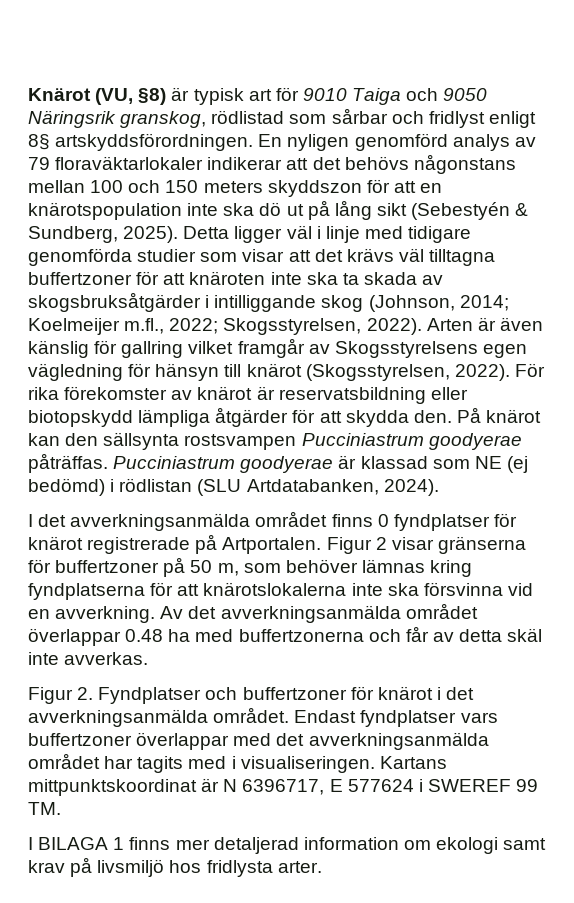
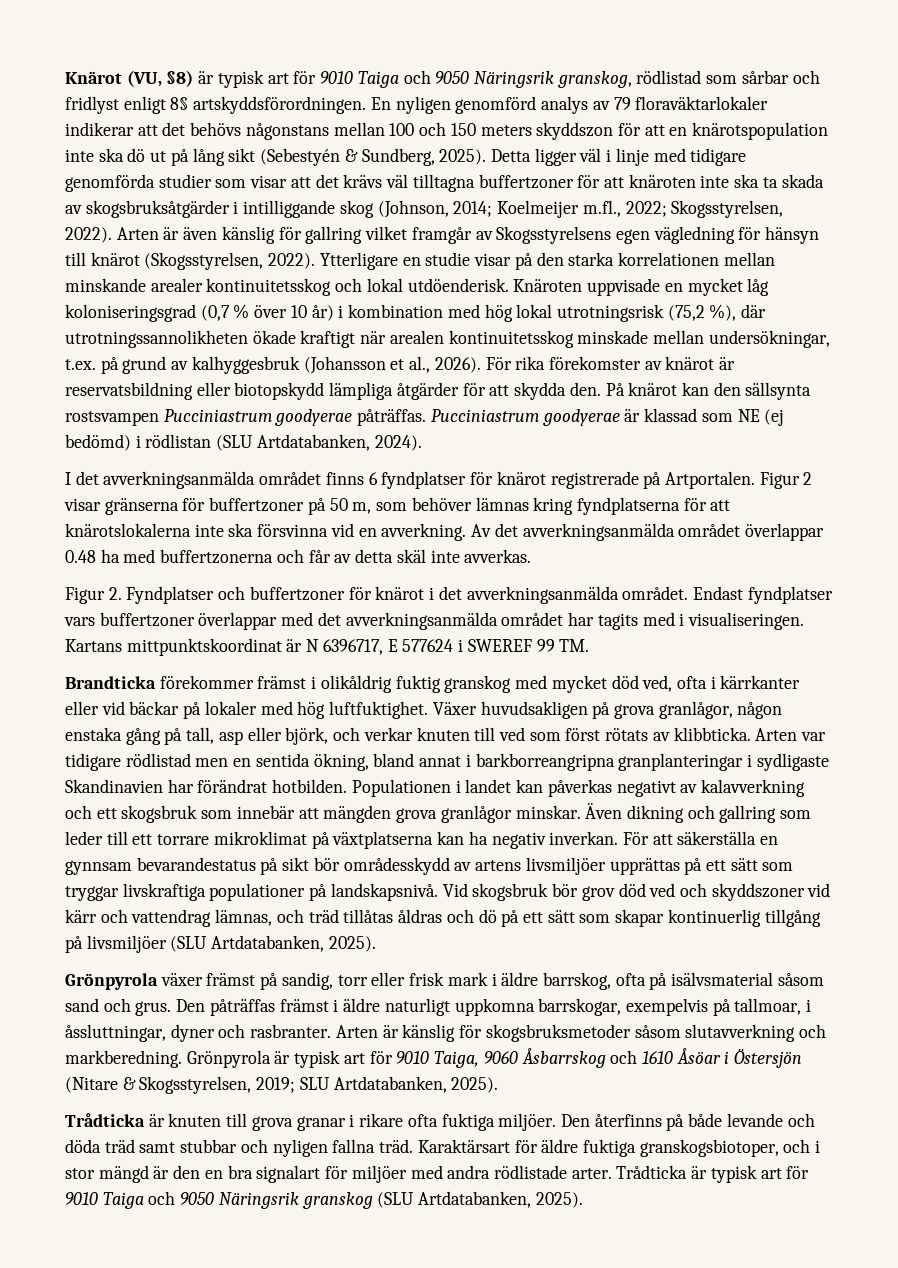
(510, 372) none -> [319,252,775,270] [65,278,770,296] [65,304,767,322] [65,330,830,348] [65,356,481,374] Ytterligare en studie visar på den starka korrelationen mellan minskande arealer kontinuitetsskog och lokal utdöenderisk. Knäroten uppvisade en mycket låg koloniseringsgrad (0,7 % över 10 år) i kombination med hög lokal utrotningsrisk (75,2 %), där utrotningssannolikheten ökade kraftigt när arealen kontinuitetsskog minskade mellan undersökningar, t.ex. på grund av kalhyggesbruk (Johansson et al., 2026).
[377,514,389,527] 0 -> [368,472,378,485] 6
[28,837,547,854] [28,857,322,877] I BILAGA 1 finns mer detaljerad information om ekologi samt krav på livsmiljö hos fridlysta arter. -> [65,675,801,693] [65,701,783,719] [65,727,827,745] [65,753,829,771] [65,779,805,797] [65,803,812,823] [65,831,779,849] [65,857,794,875] [65,883,831,901] [65,909,821,927] [65,935,376,953] [65,972,824,990] [65,998,812,1016] [65,1024,826,1042] [65,1048,803,1068] [65,1076,499,1094] [65,1113,815,1131] [65,1139,821,1157] [65,1165,810,1183] [65,1191,583,1209] Brandticka förekommer främst i olikåldrig fuktig granskog med mycket död ved, ofta i kärrkanter eller vid bäckar på lokaler med hög luftfuktighet. Växer huvudsakligen på grova granlågor, någon enstaka gång på tall, asp eller björk, och verkar knuten till ved som först rötats av klibbticka. Arten var tidigare rödlistad men en sentida ökning, bland annat i barkborreangripna granplanteringar i sydligaste Skandinavien har förändrat hotbilden. Populationen i landet kan påverkas negativt av kalavverkning och ett skogsbruk som innebär att mängden grova granlågor minskar. Även dikning och gallring som leder till ett torrare mikroklimat på växtplatserna kan ha negativ inverkan. För att säkerställa en gynnsam bevarandestatus på sikt bör områdesskydd av artens livsmiljöer upprättas på ett sätt som tryggar livskraftiga populationer på landskapsnivå. Vid skogsbruk bör grov död ved och skyddszoner vid kärr och vattendrag lämnas, och träd tillåtas åldras och dö på ett sätt som skapar kontinuerlig tillgång på livsmiljöer (SLU Artdatabanken, 2025). // Grönpyrola växer främst på sandig, torr eller frisk mark i äldre barrskog, ofta på isälvsmaterial såsom sand och grus. Den påträffas främst i äldre naturligt uppkomna barrskogar, exempelvis på tallmoar, i åssluttningar, dyner och rasbranter. Arten är känslig för skogsbruksmetoder såsom slutavverkning och markberedning. Grönpyrola är typisk art för 9010 Taiga, 9060 Åsbarrskog och 1610 Åsöar i Östersjön (Nitare & Skogsstyrelsen, 2019; SLU Artdatabanken, 2025). // Trådticka är knuten till grova granar i rikare ofta fuktiga miljöer. Den återfinns på både levande och döda träd samt stubbar och nyligen fallna träd. Karaktärsart för äldre fuktiga granskogsbiotoper, och i stor mängd är den en bra signalart för miljöer med andra rödlistade arter. Trådticka är typisk art för 9010 Taiga och 9050 Näringsrik granskog (SLU Artdatabanken, 2025).

